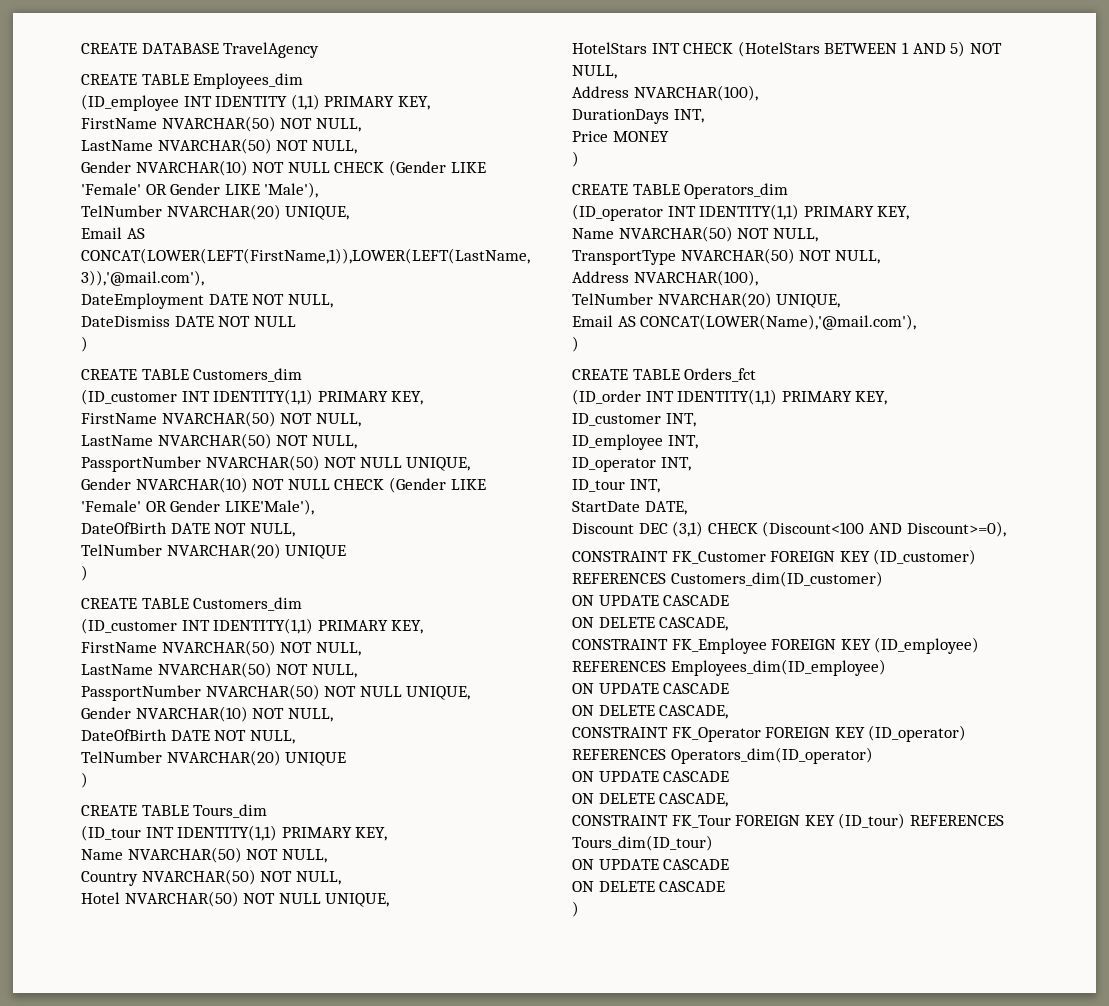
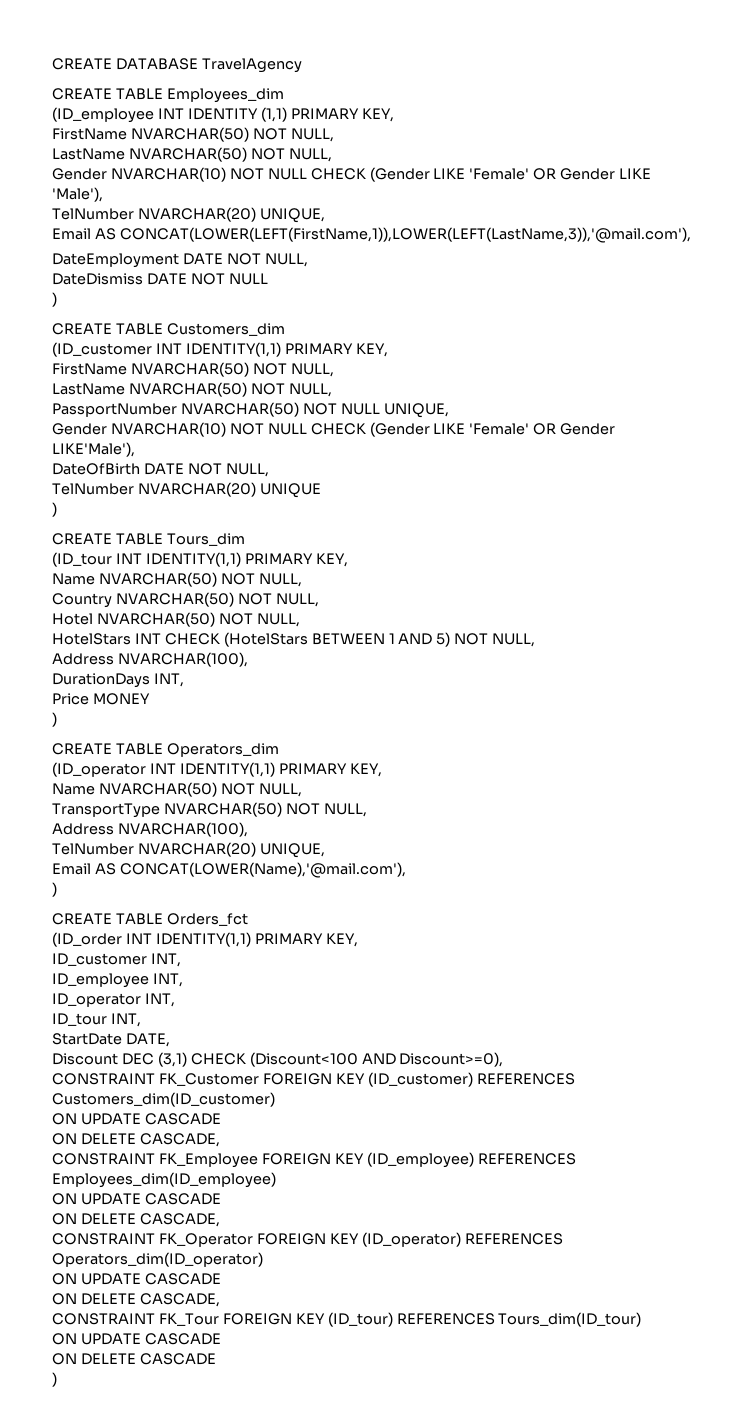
[81,597,303,611] [81,618,424,634] [81,640,361,656] [81,662,357,678] [81,684,471,701] [81,706,333,722] [81,729,295,744] [81,750,347,766] [81,772,88,788] // CREATE TABLE Customers_dim // (ID_customer INT IDENTITY(1,1) PRIMARY KEY, // FirstName NVARCHAR(50) NOT NULL, // LastName NVARCHAR(50) NOT NULL, // PassportNumber NVARCHAR(50) NOT NULL UNIQUE, // Gender NVARCHAR(10) NOT NULL, // DateOfBirth DATE NOT NULL, // TelNumber NVARCHAR(20) UNIQUE // ) -> (57, 509) none
[278,893,390,907] NULL UNIQUE, -> [256,613,300,627] NULL,

